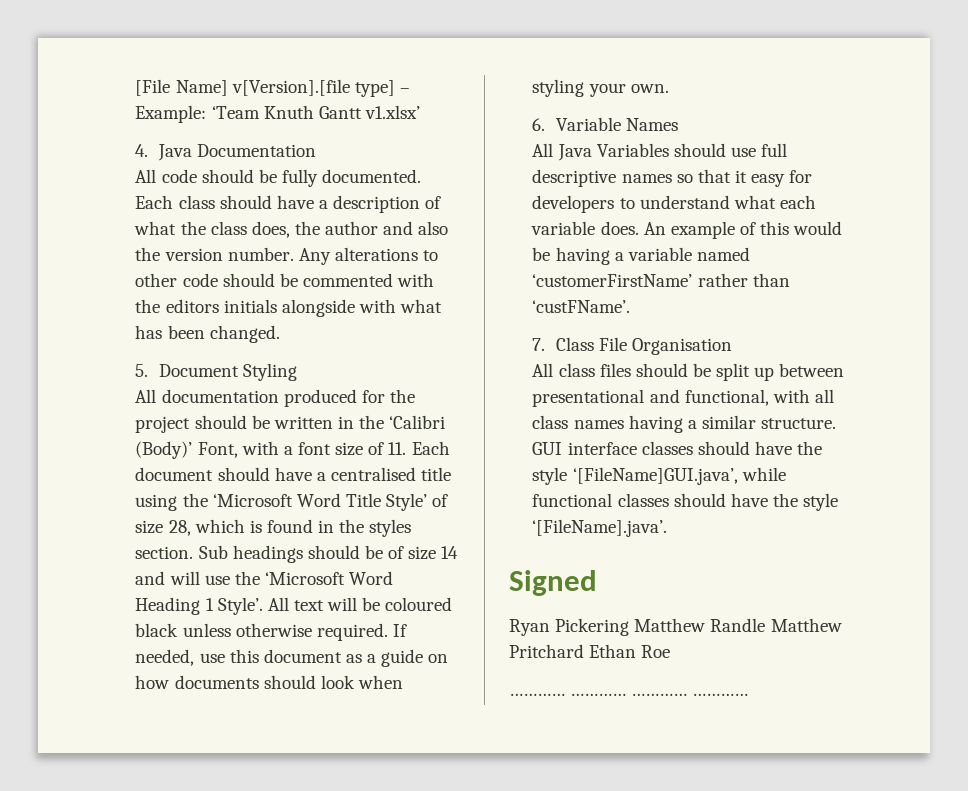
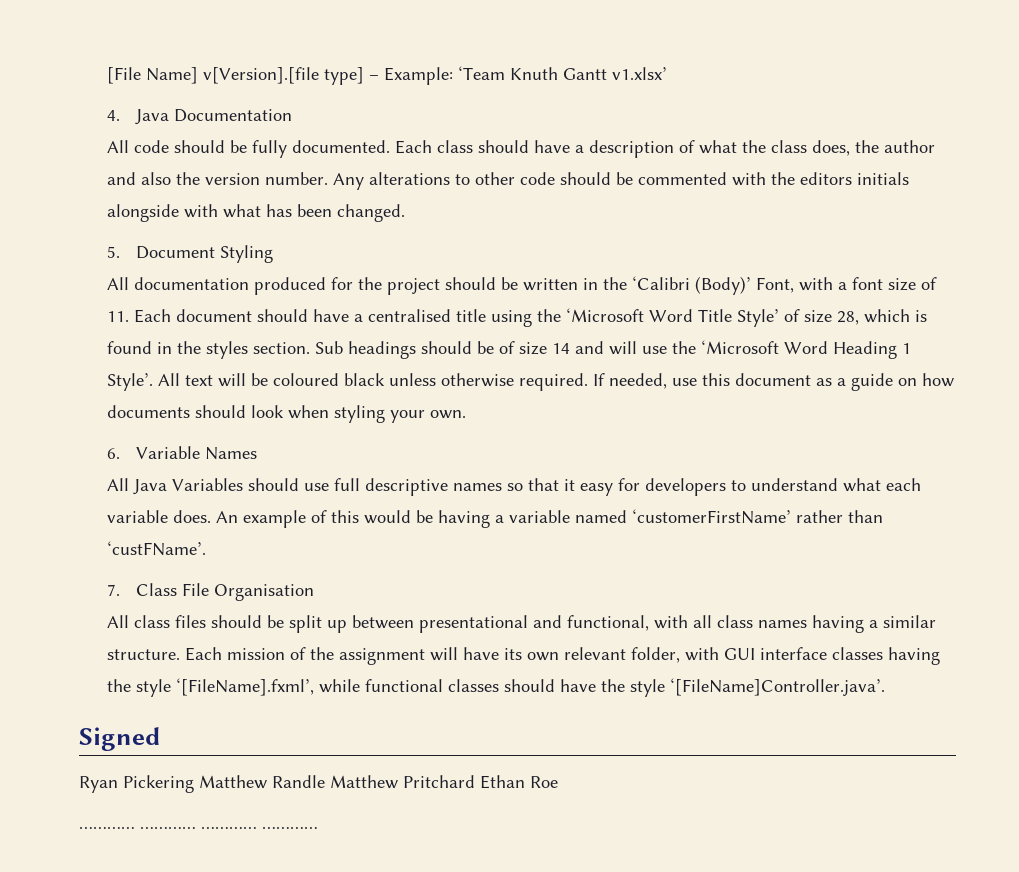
(837, 423) none -> [185,647,720,665] Each mission of the assignment will have its own relevant folder, with
[697,441,823,455] [532,467,738,485] should have the style ‘[FileName]GUI.java’, -> [888,647,941,665] [107,678,315,697] having the style ‘[FileName].fxml’,
[532,519,668,537] ‘[FileName].java’. -> [670,678,886,696] ‘[FileName]Controller.java’.

